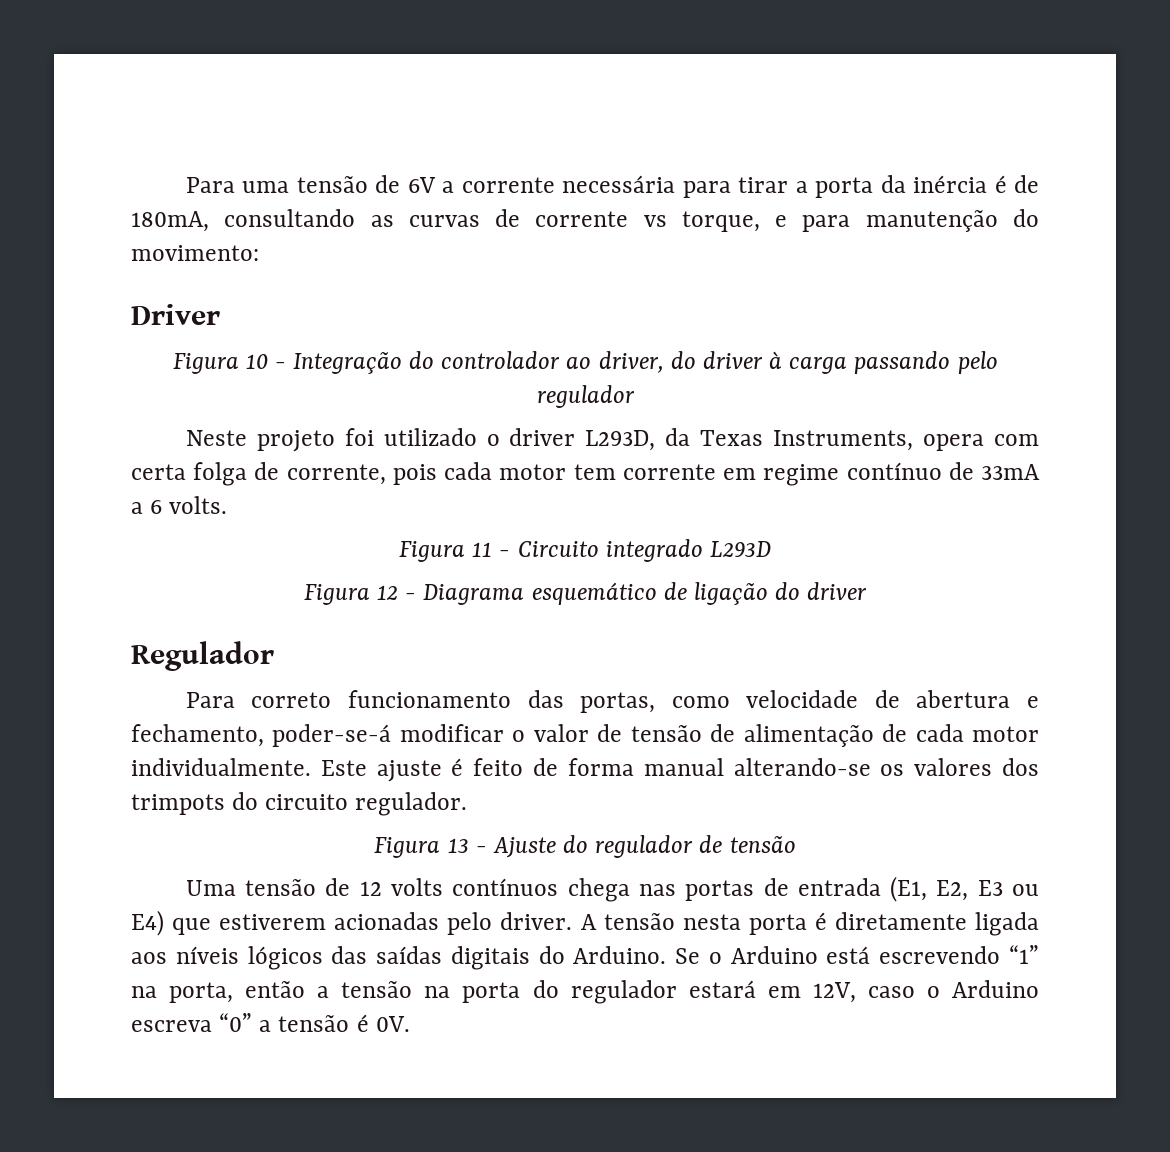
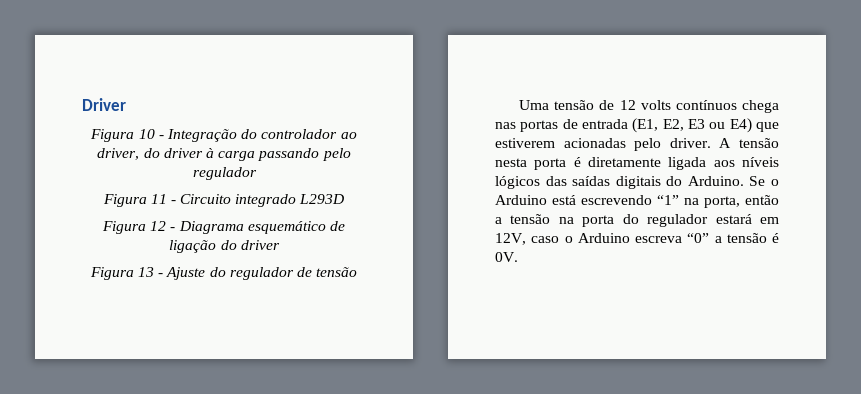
[185,175,1040,198] [131,209,1039,232] [131,245,259,261] Para uma tensão de 6V a corrente necessária para tirar a porta da inércia é de 180mA, consultando as curvas de corrente vs torque, e para manutenção do movimento: // -> (82, 104) none
[185,428,1039,452] [131,462,1041,486] [131,496,228,514] // Neste projeto foi utilizado o driver L293D, da Texas Instruments, opera com certa folga de corrente, pois cada motor tem corrente em regime contínuo de 33mA a 6 volts. -> (257, 173) none
[131,641,274,671] [185,690,1039,713] [131,724,1039,747] [131,758,1040,782] [131,792,468,816] // Regulador // Para correto funcionamento das portas, como velocidade de abertura e fechamento, poder-se-á modificar o valor de tensão de alimentação de cada motor individualmente. Este ajuste é feito de forma manual alterando-se os valores dos trimpots do circuito regulador. -> (280, 245) none

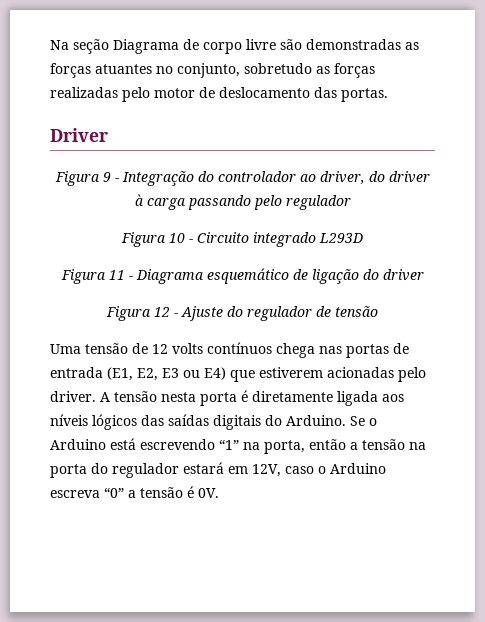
(82, 104) none -> [50,39,419,54] [50,63,375,78] [50,87,388,102] Na seção Diagrama de corpo livre são demonstradas as forças atuantes no conjunto, sobretudo as forças realizadas pelo motor de deslocamento das portas. //
[138,129,155,139] 10 -> [102,172,111,182] 9
[150,194,167,204] 11 -> [169,233,185,243] 10
[150,221,167,231] 12 -> [108,270,125,280] 11
[138,267,155,277] 13 -> [154,307,170,317] 12

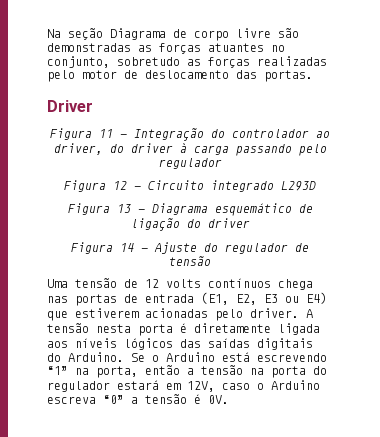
[102,172,111,182] 9 -> [99,129,113,138] 11
[169,233,185,243] 10 -> [113,181,127,190] 12
[108,270,125,280] 11 -> [116,204,131,213] 13
[154,307,170,317] 12 -> [120,243,134,252] 14

